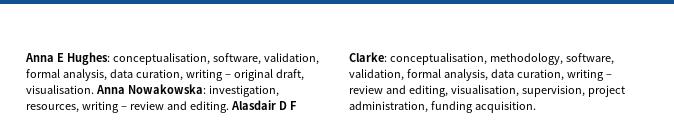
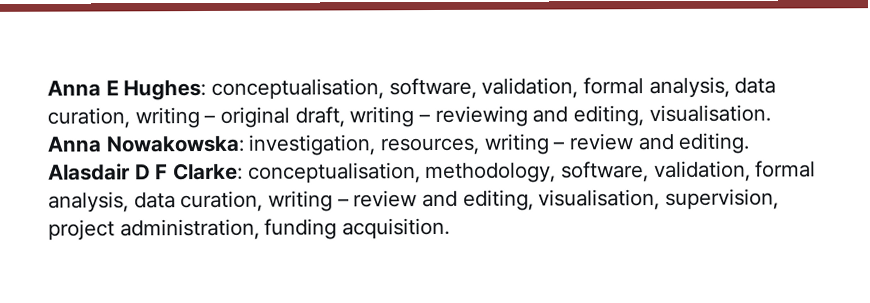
(304, 75) none -> [349,105,645,128] writing – reviewing and editing,

